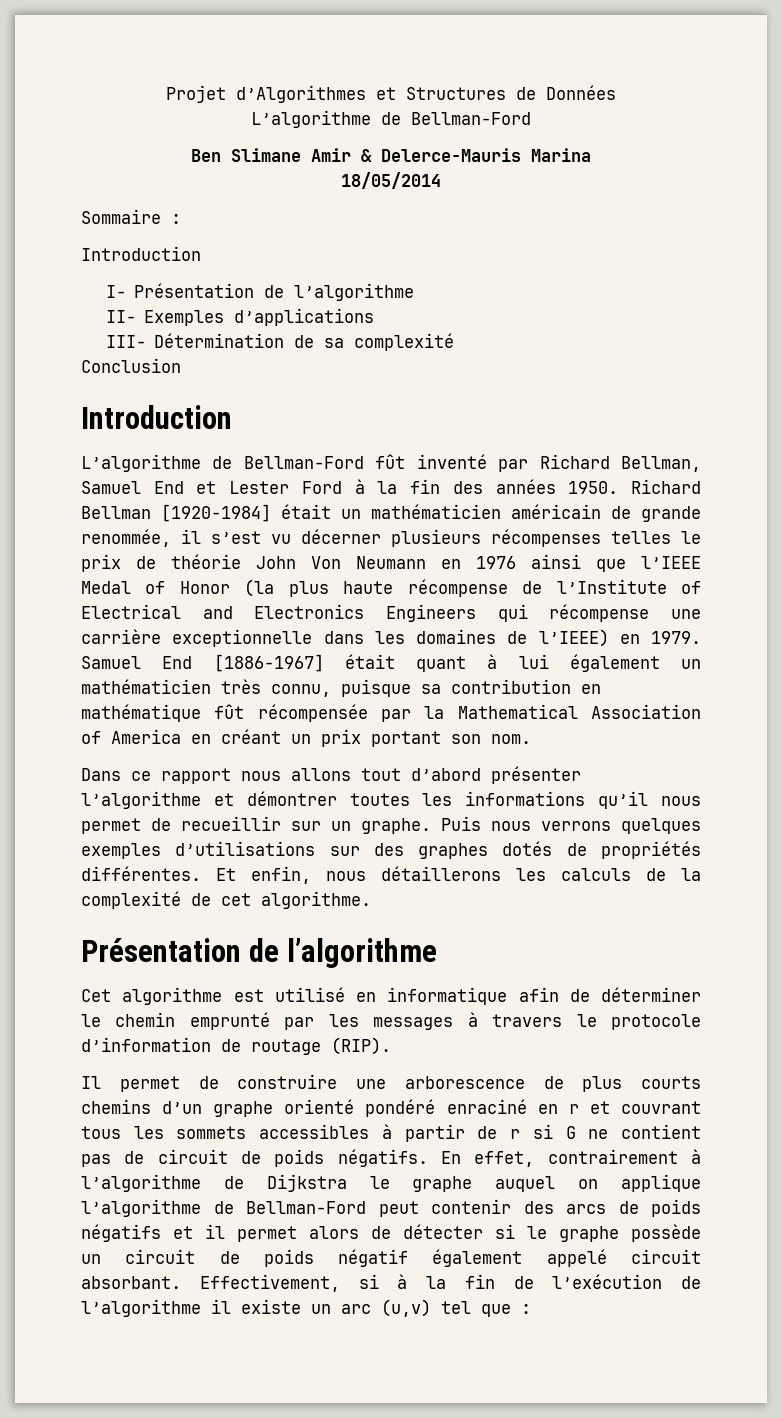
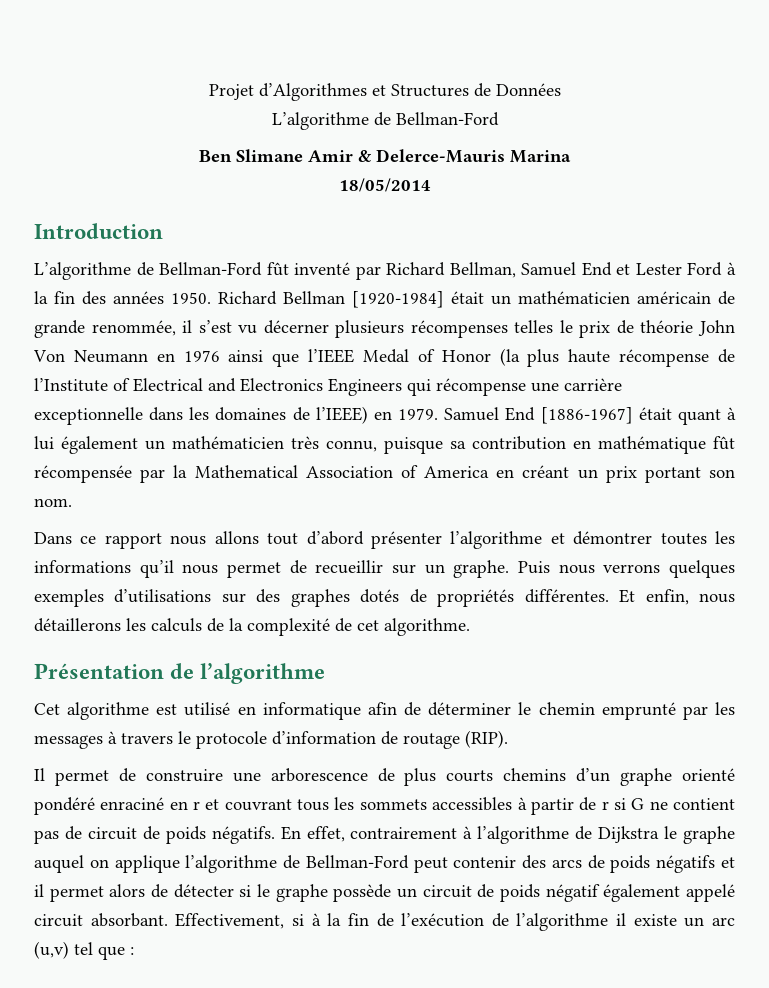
[81,209,181,224] [81,246,201,261] [106,283,415,301] [106,308,375,326] [106,333,455,351] [81,358,181,373] // Sommaire : // Introduction // I- Présentation de l’algorithme // II- Exemples d’applications // III- Détermination de sa complexité // Conclusion -> (431, 185) none

